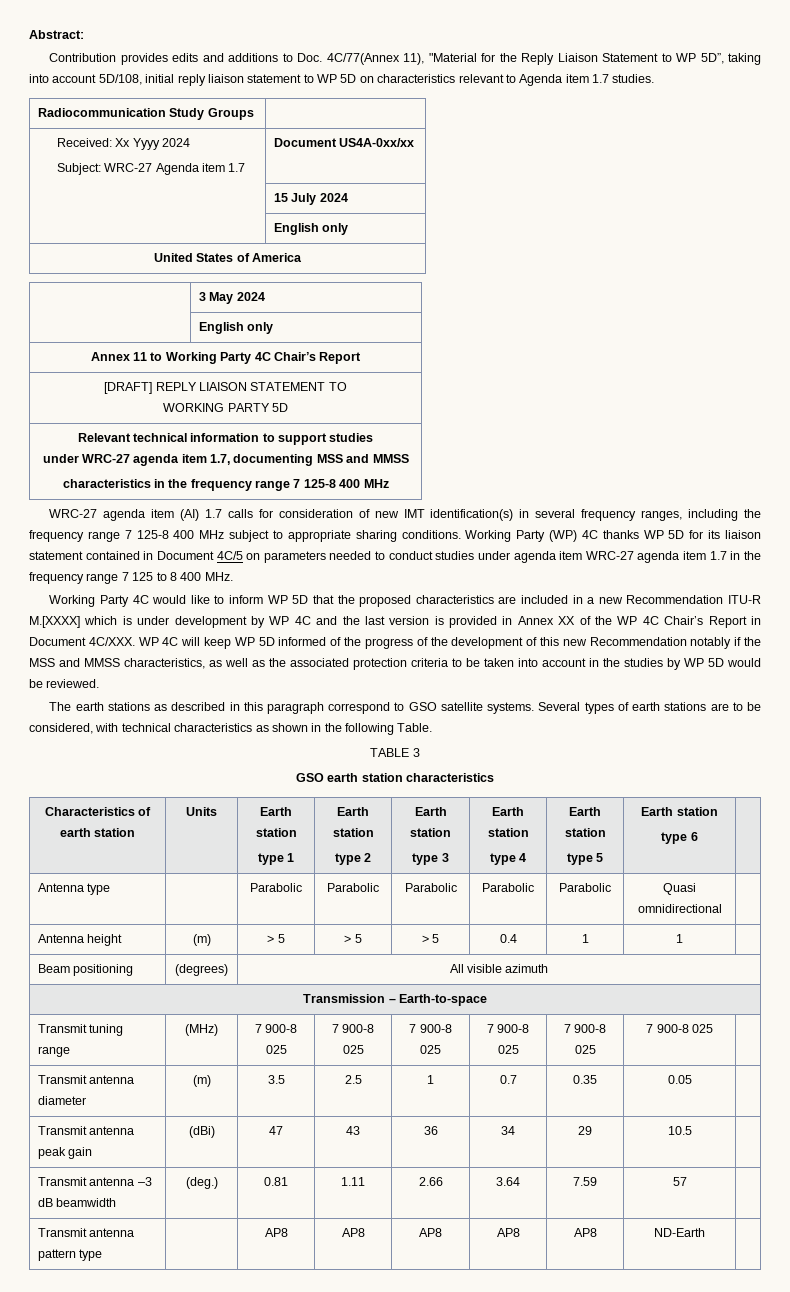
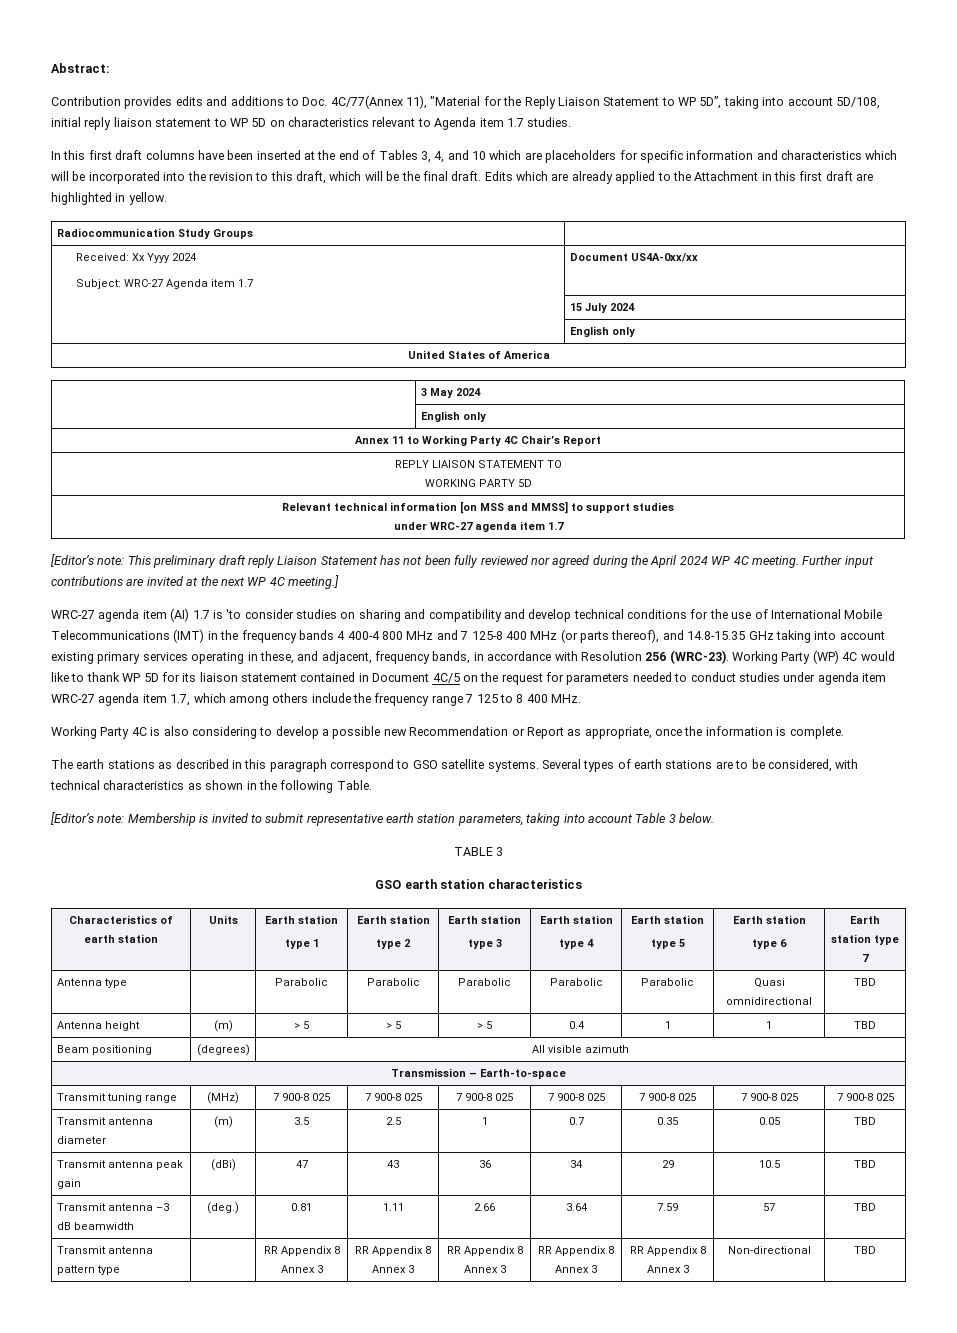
(655, 78) none -> [51,150,898,163] [51,171,874,184] [51,192,167,205] // In this first draft columns have been inserted at the end of Tables 3, 4, and 10 which are placeholders for specific information and characteristics which will be incorporated into the revision to this draft, which will be the final draft. Edits which are already applied to the Attachment in this first draft are highlighted in yellow.
[104,382,153,394] [DRAFT] -> (601, 441) none
(260, 437) none -> [460,501,568,514] [on MSS and MMSS]
[210,454,409,466] [62,479,389,491] 1.7, documenting MSS and MMSS // characteristics in the frequency range 7 125-8 400 MHz -> [547,522,564,530] [51,554,874,568] [51,575,339,589] 1.7 // [Editor’s note: This preliminary draft reply Liaison Statement has not been fully reviewed nor agreed during the April 2024 WP 4C meeting. Further input contributions are invited at the next WP 4C meeting.]
[227,509,761,521] [29,530,639,542] calls for consideration of new IMT identification(s) in several frequency ranges, including the frequency range 7 125-8 400 MHz subject to appropriate sharing conditions. Working Party (WP) 4C thanks -> [212,609,883,622] [51,629,885,643] [51,650,895,664] [51,672,120,682] is 'to consider studies on sharing and compatibility and develop technical conditions for the use of International Mobile Telecommunications (IMT) in the frequency bands 4 400-4 800 MHz and 7 125-8 400 MHz (or parts thereof), and 14.8-15.35 GHz taking into account existing primary services operating in these, and adjacent, frequency bands, in accordance with Resolution 256 (WRC-23). Working Party (WP) 4C would like to thank
(261, 556) none -> [480,672,564,685] the request for
[709,551,741,560] 1.7 in -> [170,693,351,706] 1.7, which among others include
[152,595,761,607] [29,616,762,628] [29,637,761,649] [29,658,761,670] [29,679,100,688] would like to inform WP 5D that the proposed characteristics are included in a new Recommendation ITU-R M.[XXXX] which is under development by WP 4C and the last version is provided in Annex XX of the WP 4C Chair’s Report in Document 4C/XXX. WP 4C will keep WP 5D informed of the progress of the development of this new Recommendation notably if the MSS and MMSS characteristics, as well as the associated protection criteria to be taken into account in the studies by WP 5D would be reviewed. -> [150,726,844,739] is also considering to develop a possible new Recommendation or Report as appropriate, once the information is complete.
(433, 727) none -> [51,812,714,826] // [Editor’s note: Membership is invited to submit representative earth station parameters, taking into account Table 3 below.
(698, 836) none -> [850,916,880,924] [831,934,899,945] [862,954,869,962] Earth station type 7
(722, 908) none -> [854,978,876,986] TBD
(683, 938) none -> [854,1021,876,1029] TBD
(713, 1028) none -> [836,1093,894,1101] 7 900-8 025
(692, 1079) none -> [854,1117,876,1125] TBD
(692, 1130) none -> [854,1160,876,1168] TBD
(687, 1181) none -> [854,1203,876,1211] TBD
[264,1228,288,1237] [341,1228,365,1237] [419,1228,442,1237] [496,1228,520,1237] [573,1228,597,1237] [654,1228,705,1237] AP8 | AP8 | AP8 | AP8 | AP8 | ND-Earth | -> [263,1246,340,1256] [280,1265,323,1273] [355,1246,431,1256] [372,1265,414,1273] [446,1246,523,1256] [463,1265,506,1273] [538,1246,614,1256] [555,1265,597,1273] [629,1246,706,1256] [646,1265,689,1273] [727,1246,811,1254] [854,1246,876,1254] RR Appendix 8 Annex 3 | RR Appendix 8 Annex 3 | RR Appendix 8 Annex 3 | RR Appendix 8 Annex 3 | RR Appendix 8 Annex 3 | Non-directional | TBD

